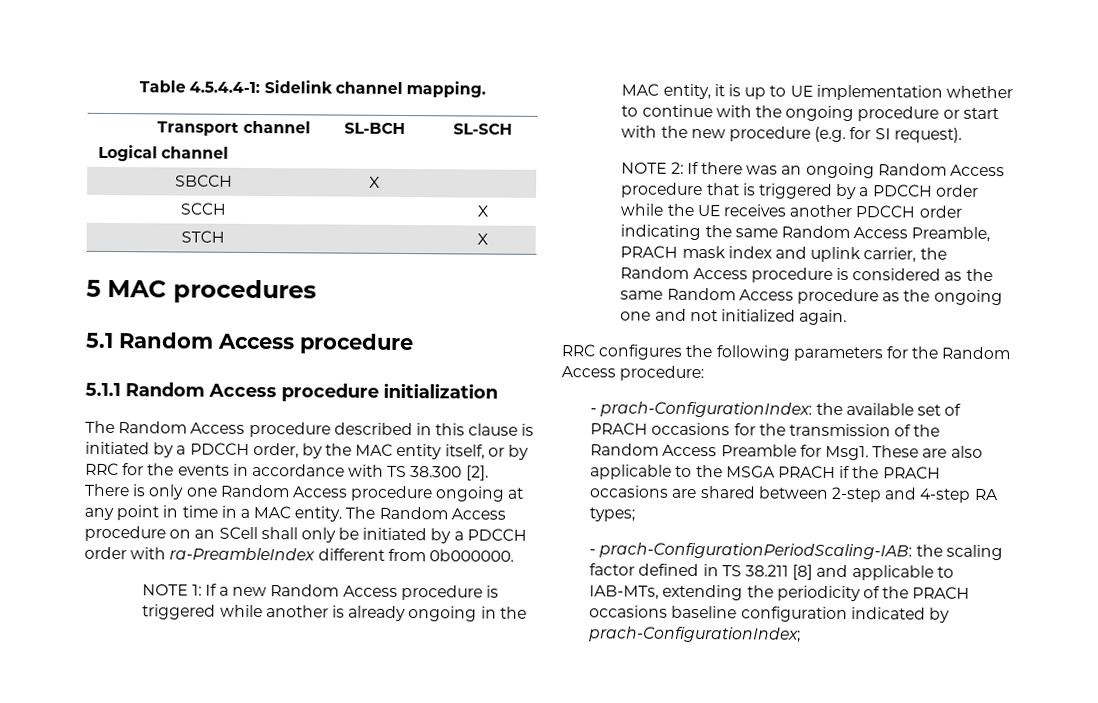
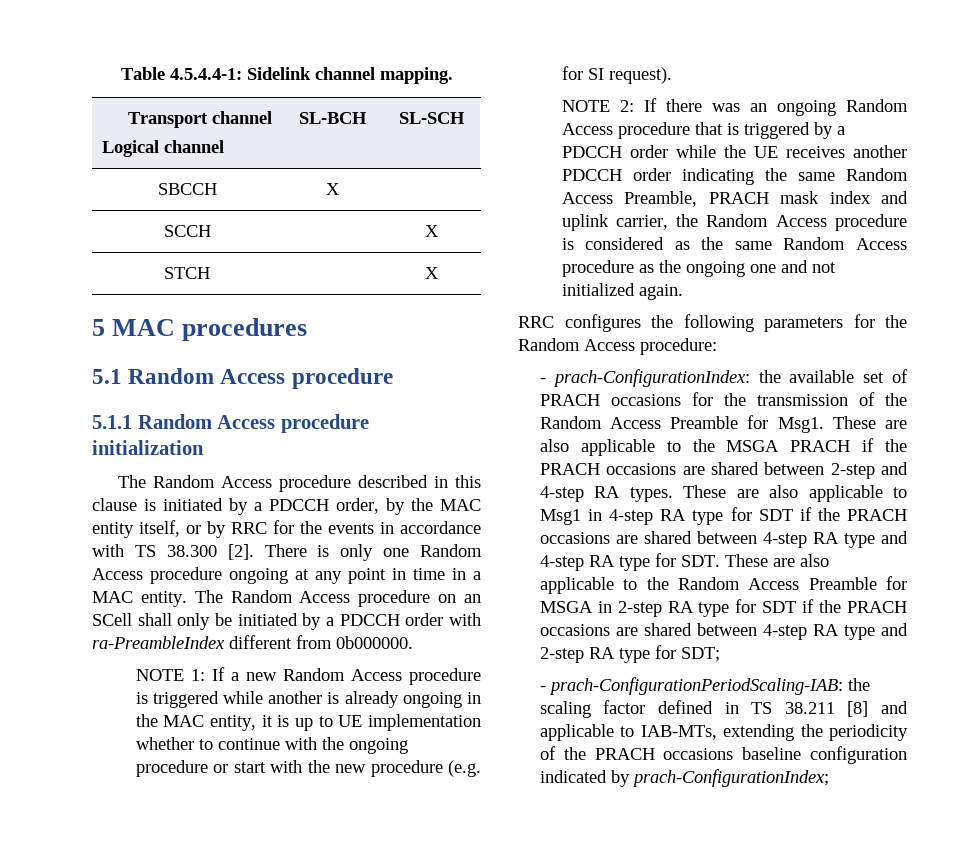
[589,507,636,522] types; -> [629,485,907,502] [539,507,907,525] [539,531,908,548] [539,553,829,571] [539,576,907,594] [539,599,907,617] [539,623,908,640] [539,645,720,663] types. These are also applicable to Msg1 in 4-step RA type for SDT if the PRACH occasions are shared between 4-step RA type and 4-step RA type for SDT. These are also applicable to the Random Access Preamble for MSGA in 2-step RA type for SDT if the PRACH occasions are shared between 4-step RA type and 2-step RA type for SDT;

